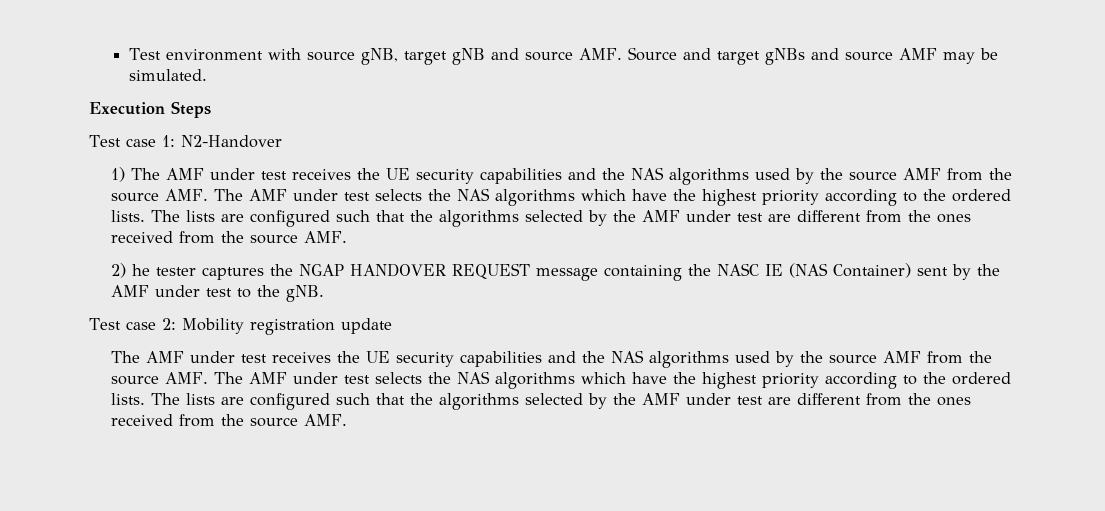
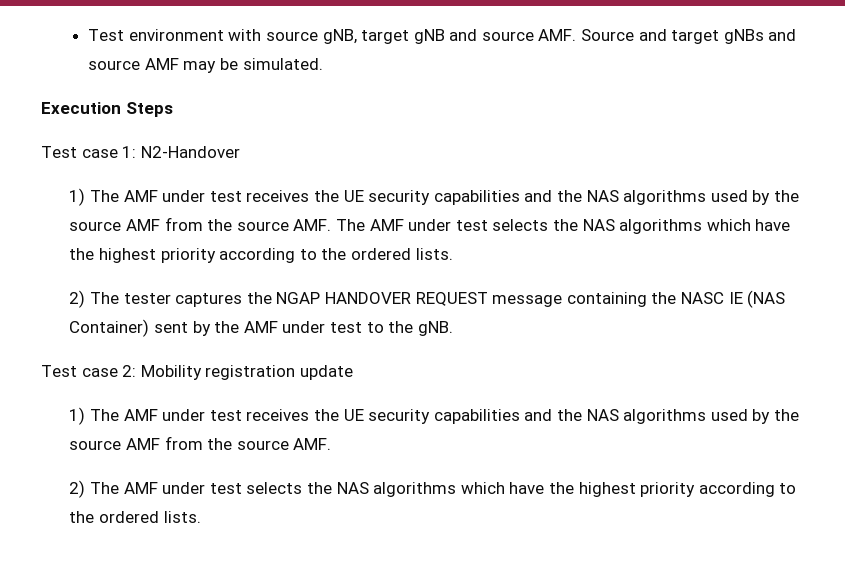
[150,210,971,227] [110,231,347,244] [110,263,150,278] The lists are configured such that the algorithms selected by the AMF under test are different from the ones received from the source AMF. // 2) he -> [69,290,120,308] // 2) The
(392, 326) none -> [69,407,86,425] 1)
(208, 378) none -> [69,480,86,498] // 2)
[150,393,971,410] [110,414,347,427] The lists are configured such that the algorithms selected by the AMF under test are different from the ones received from the source AMF. -> (201, 517) none

